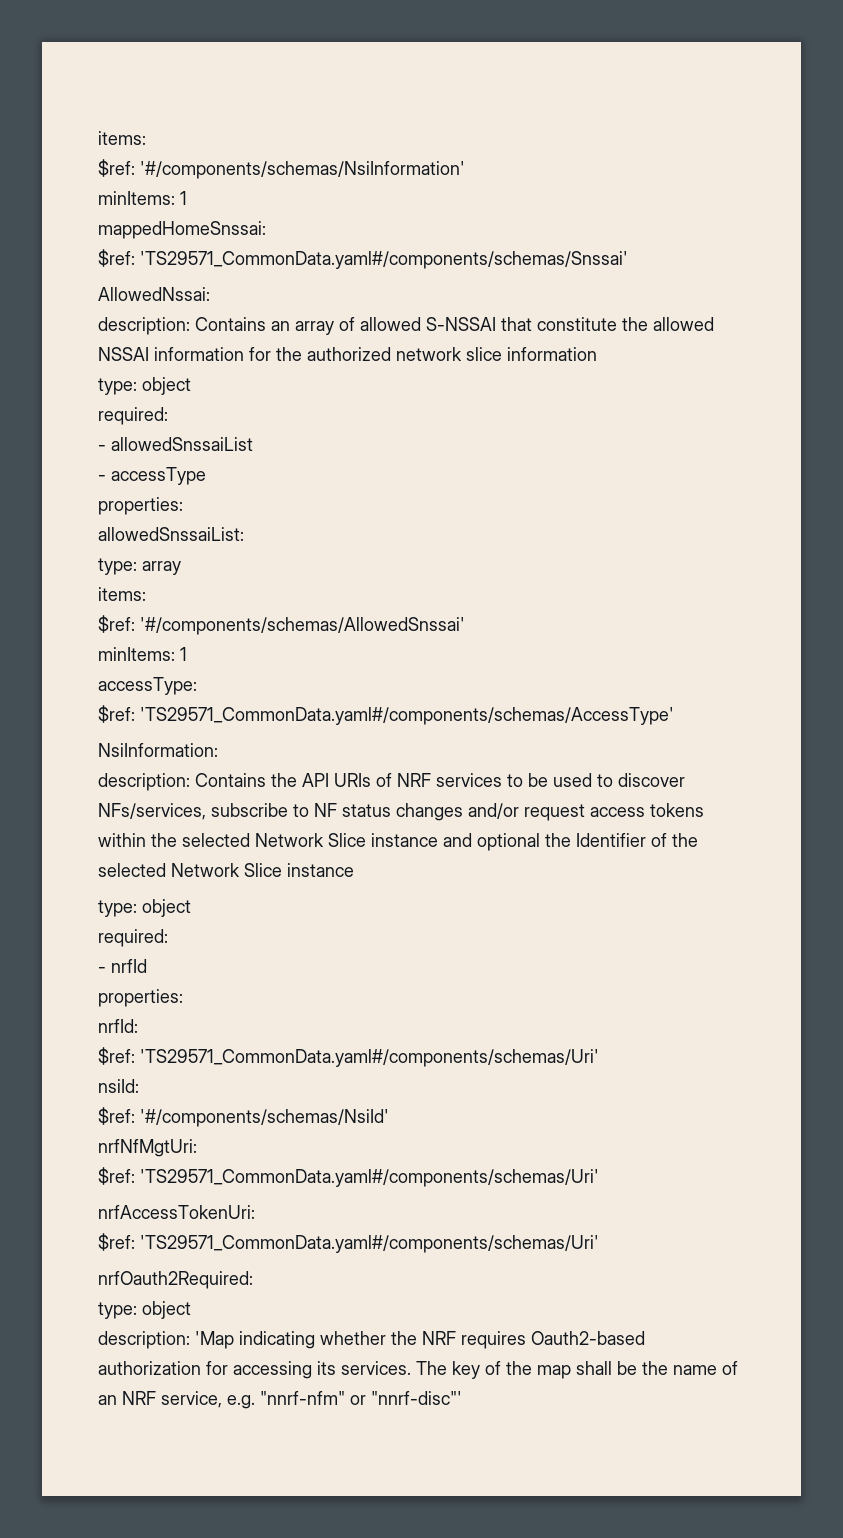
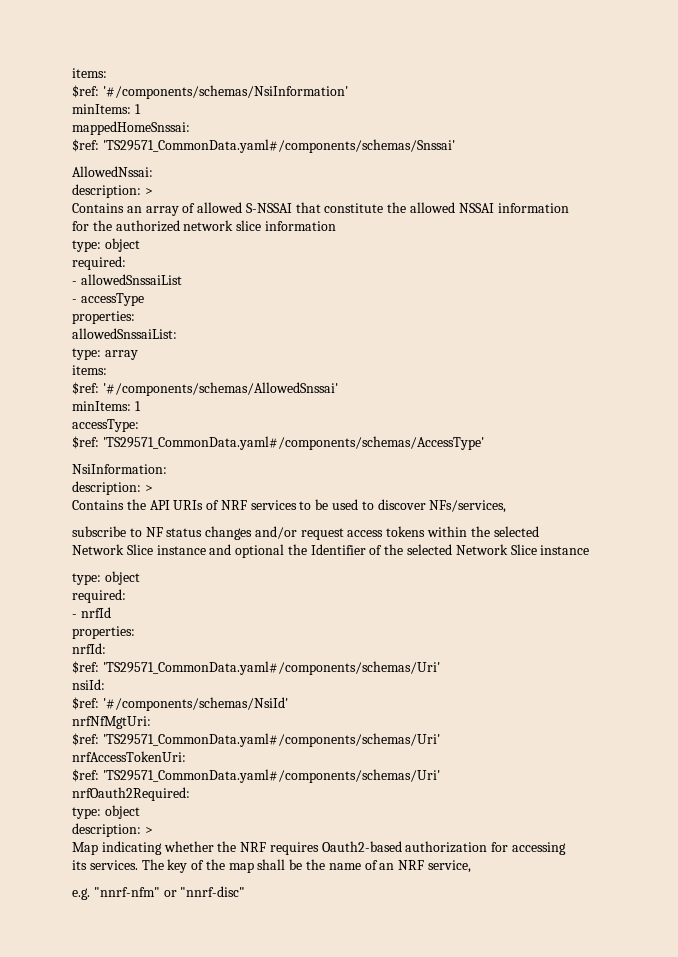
(190, 326) none -> [144,188,153,195] > //
(244, 354) none -> (569, 208) //
(190, 782) none -> [144,485,153,492] > //
(206, 811) none -> (507, 506) //
(250, 840) none -> (539, 531) //
[195,1331,234,1349] 'Map -> [144,827,153,834] [72,842,98,855] > // Map
(312, 1370) none -> (567, 848) //
(222, 1399) none -> (471, 866) //
[371,1391,462,1405] "nnrf-disc"' -> [180,886,246,897] "nnrf-disc"

